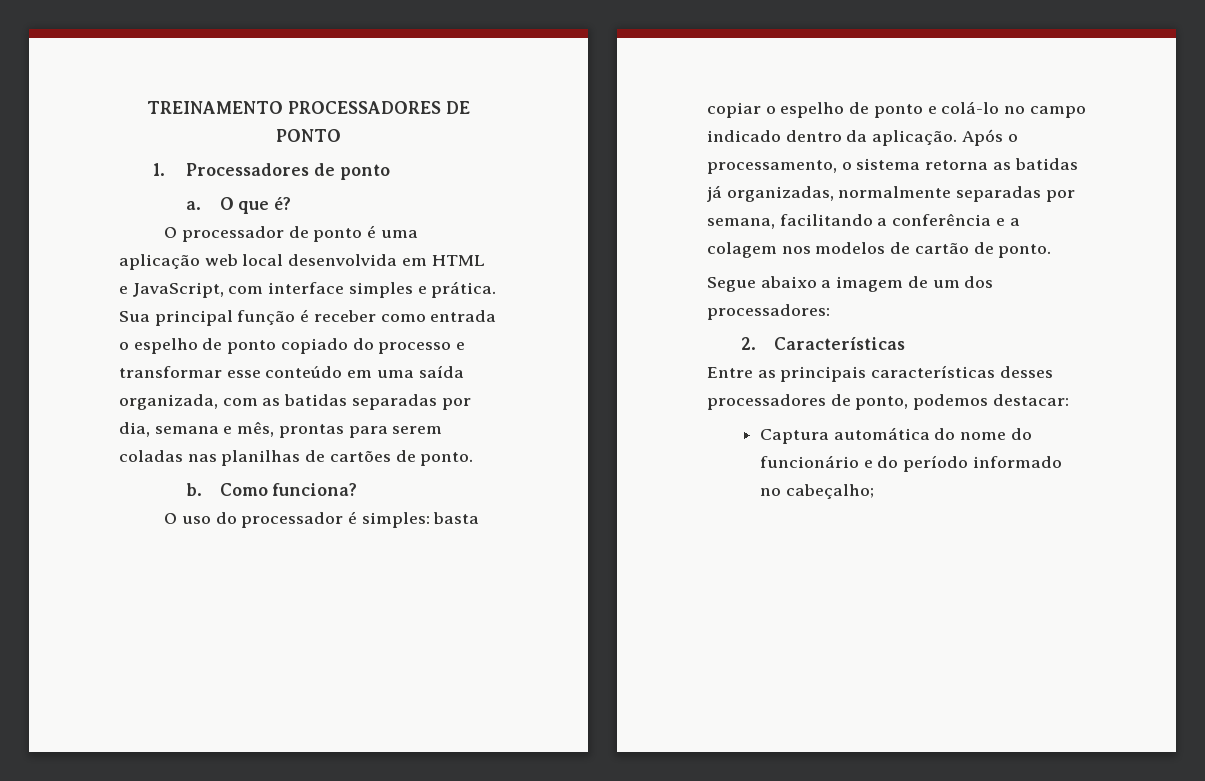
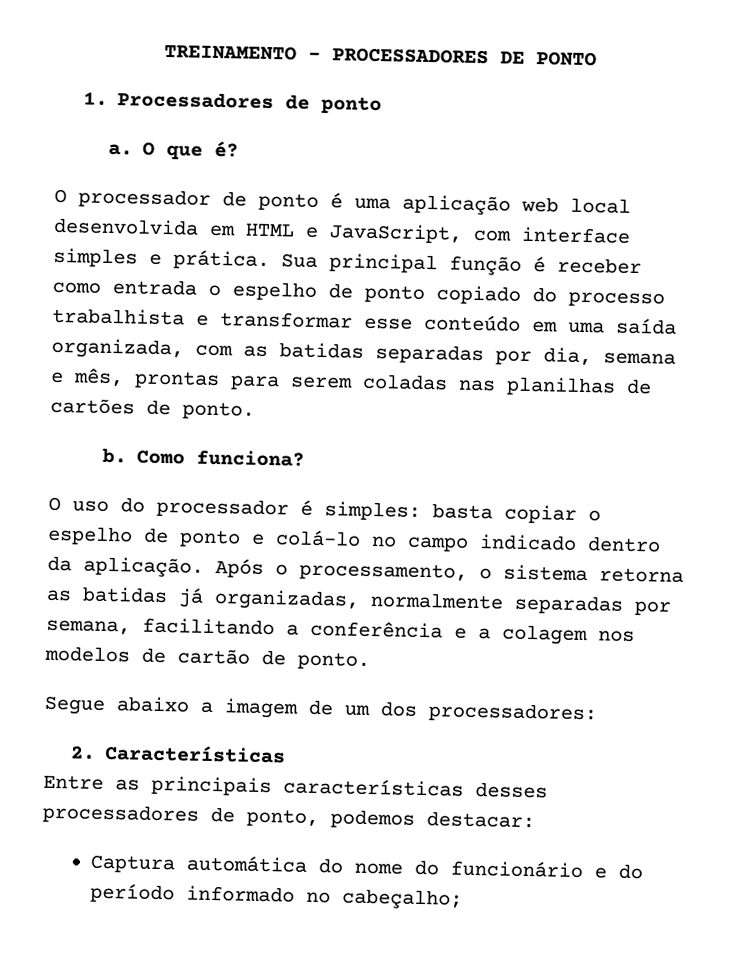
(284, 107) none -> [308,52,321,60] -
(452, 348) none -> [52,307,185,326] trabalhista

